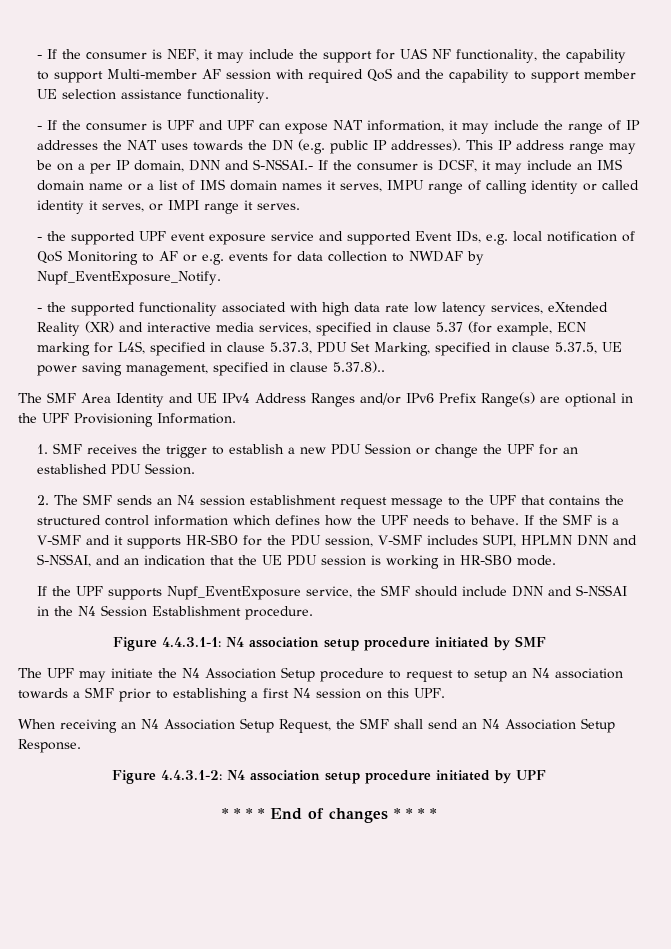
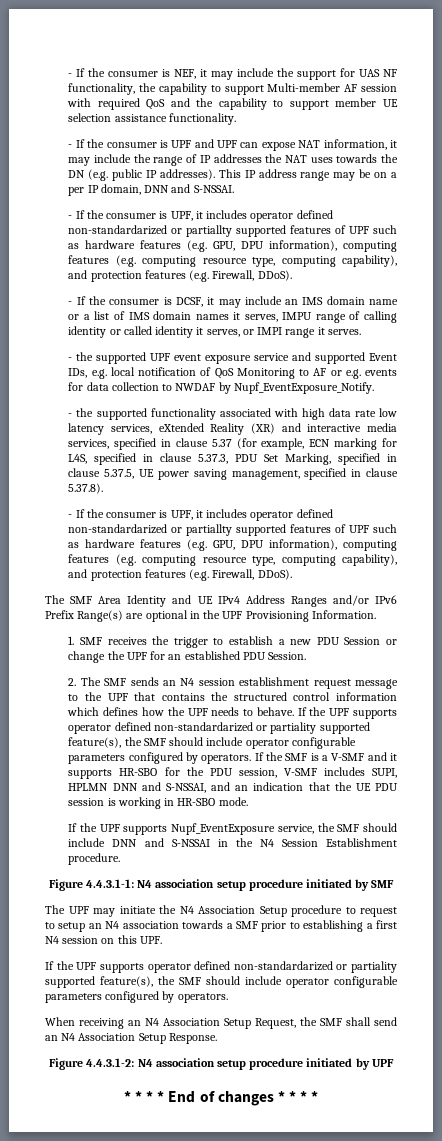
[252,159,313,170] S-NSSAI.- -> [193,185,234,193] [68,210,333,222] [68,225,398,237] [68,240,398,252] [68,255,397,267] [68,270,292,282] [68,301,73,305] S-NSSAI. // - If the consumer is UPF, it includes operator defined non-standardarized or partiallty supported features of UPF such as hardware features (e.g. GPU, DPU information), computing features (e.g. computing resource type, computing capability), and protection features (e.g. Firewall, DDoS). // -
[332,361,385,373] 5.37.8).. -> [68,483,104,494] [68,509,333,521] [68,524,398,536] [68,539,398,551] [68,554,397,566] [68,569,292,581] 5.37.8). // - If the consumer is UPF, it includes operator defined non-standardarized or partiallty supported features of UPF such as hardware features (e.g. GPU, DPU information), computing features (e.g. computing resource type, computing capability), and protection features (e.g. Firewall, DDoS).
(558, 520) none -> [329,708,397,719] [68,722,370,734] [68,737,356,749] [68,752,284,764] UPF supports operator defined non-standardarized or partiality supported feature(s), the SMF should include operator configurable parameters configured by operators. If the
(445, 693) none -> [45,961,397,973] [45,976,398,988] [45,991,228,1003] // If the UPF supports operator defined non-standardarized or partiality supported feature(s), the SMF should include operator configurable parameters configured by operators.

